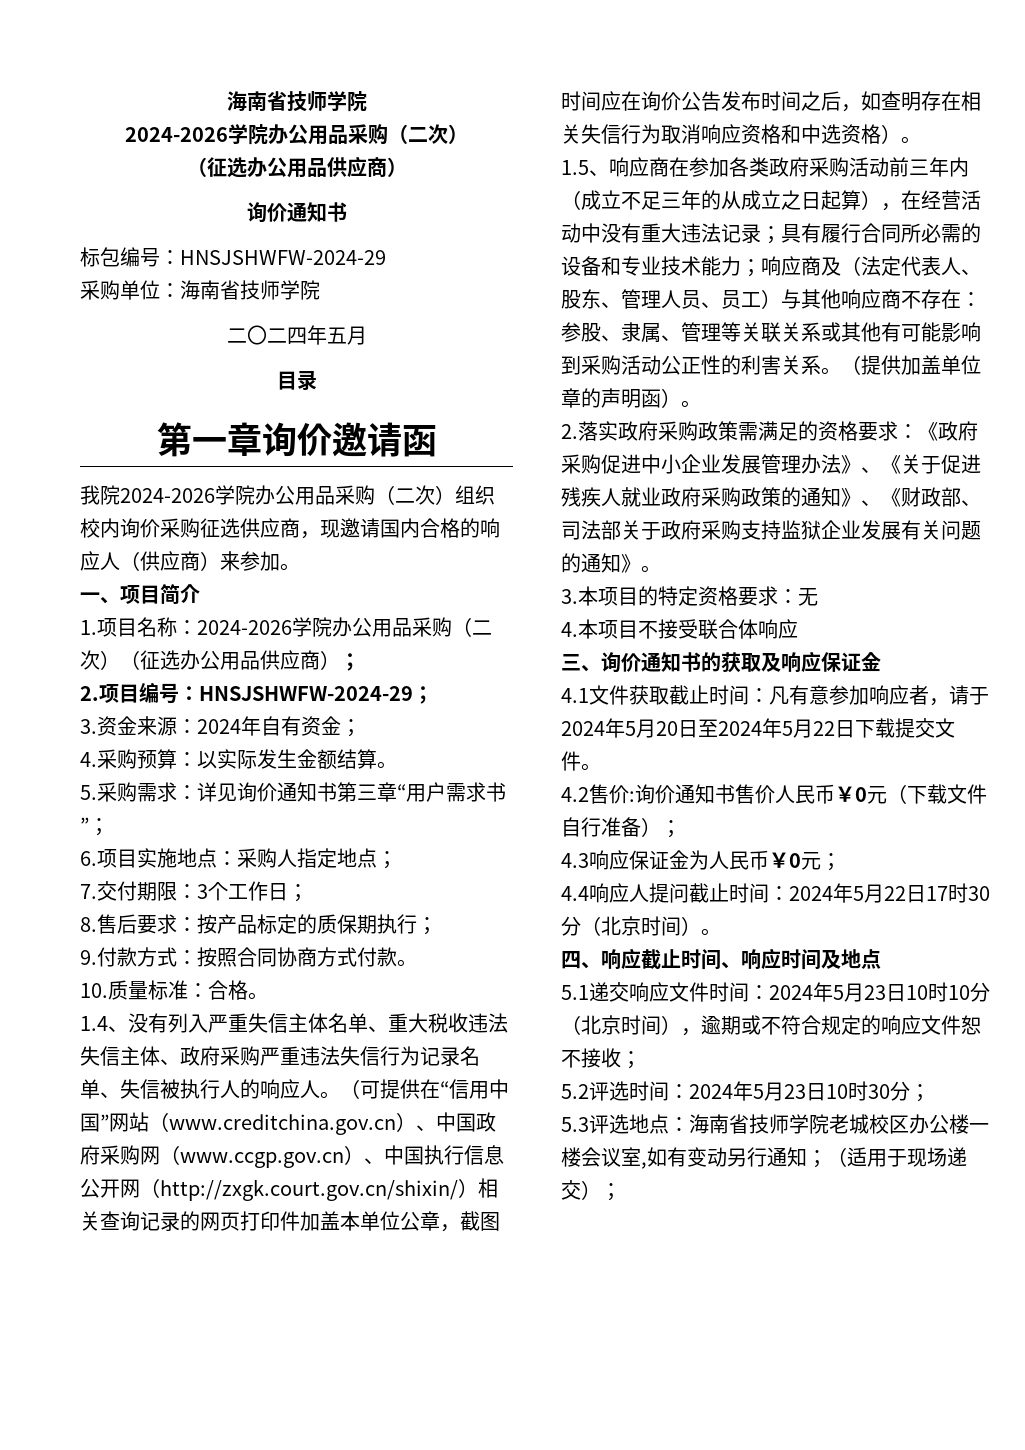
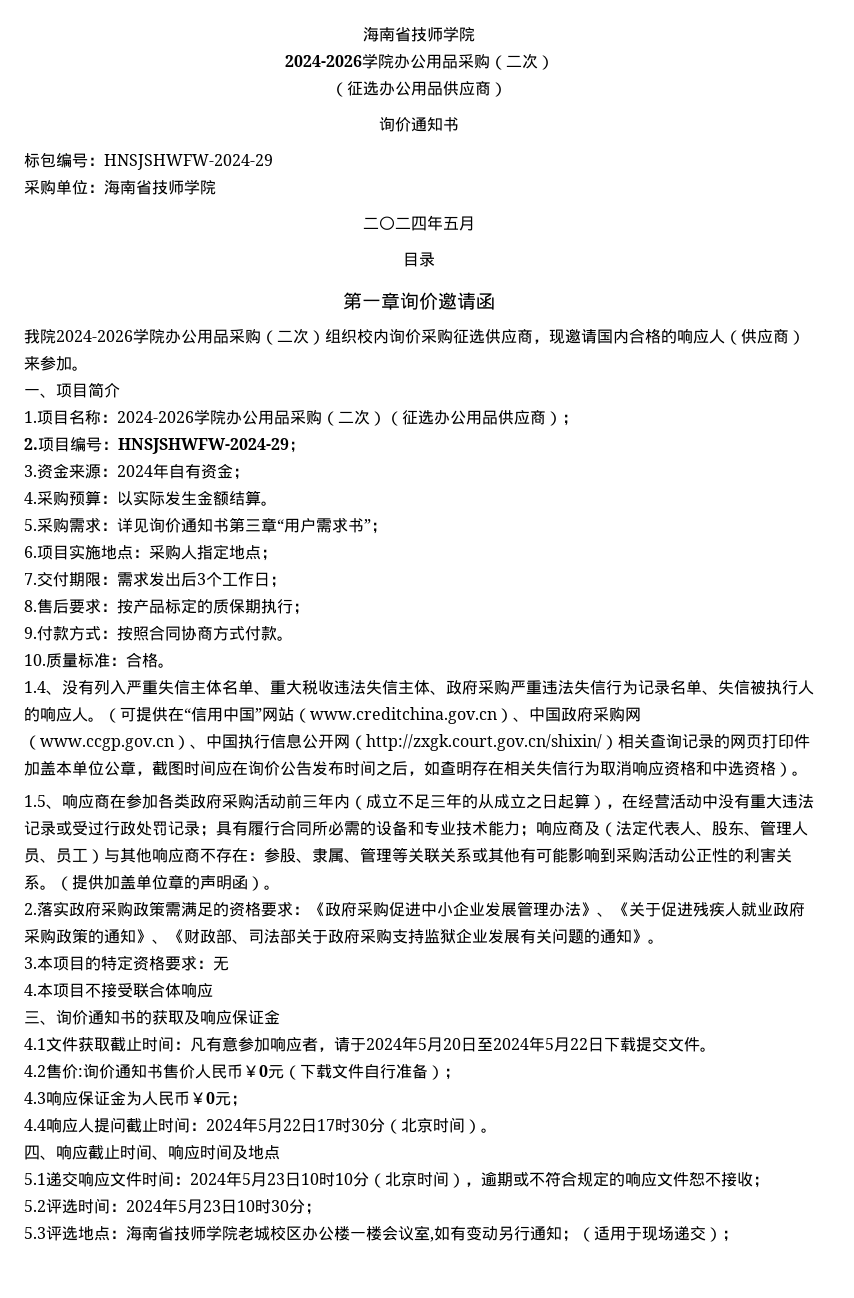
(197, 891) none -> [117,571,197,587] 需求发出后
(761, 233) none -> [56,821,200,836] 或受过行政处罚记录

